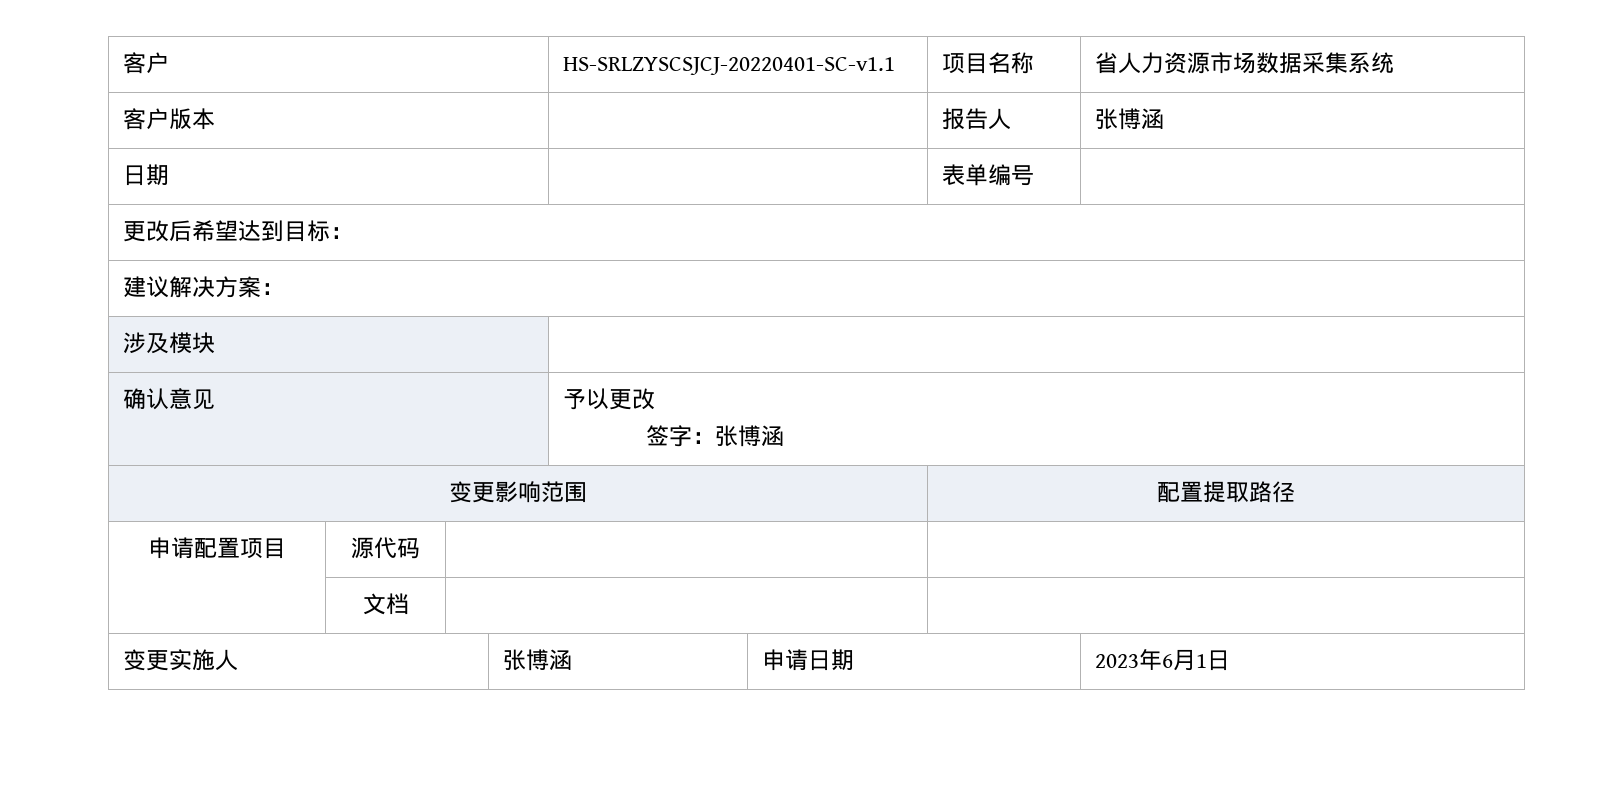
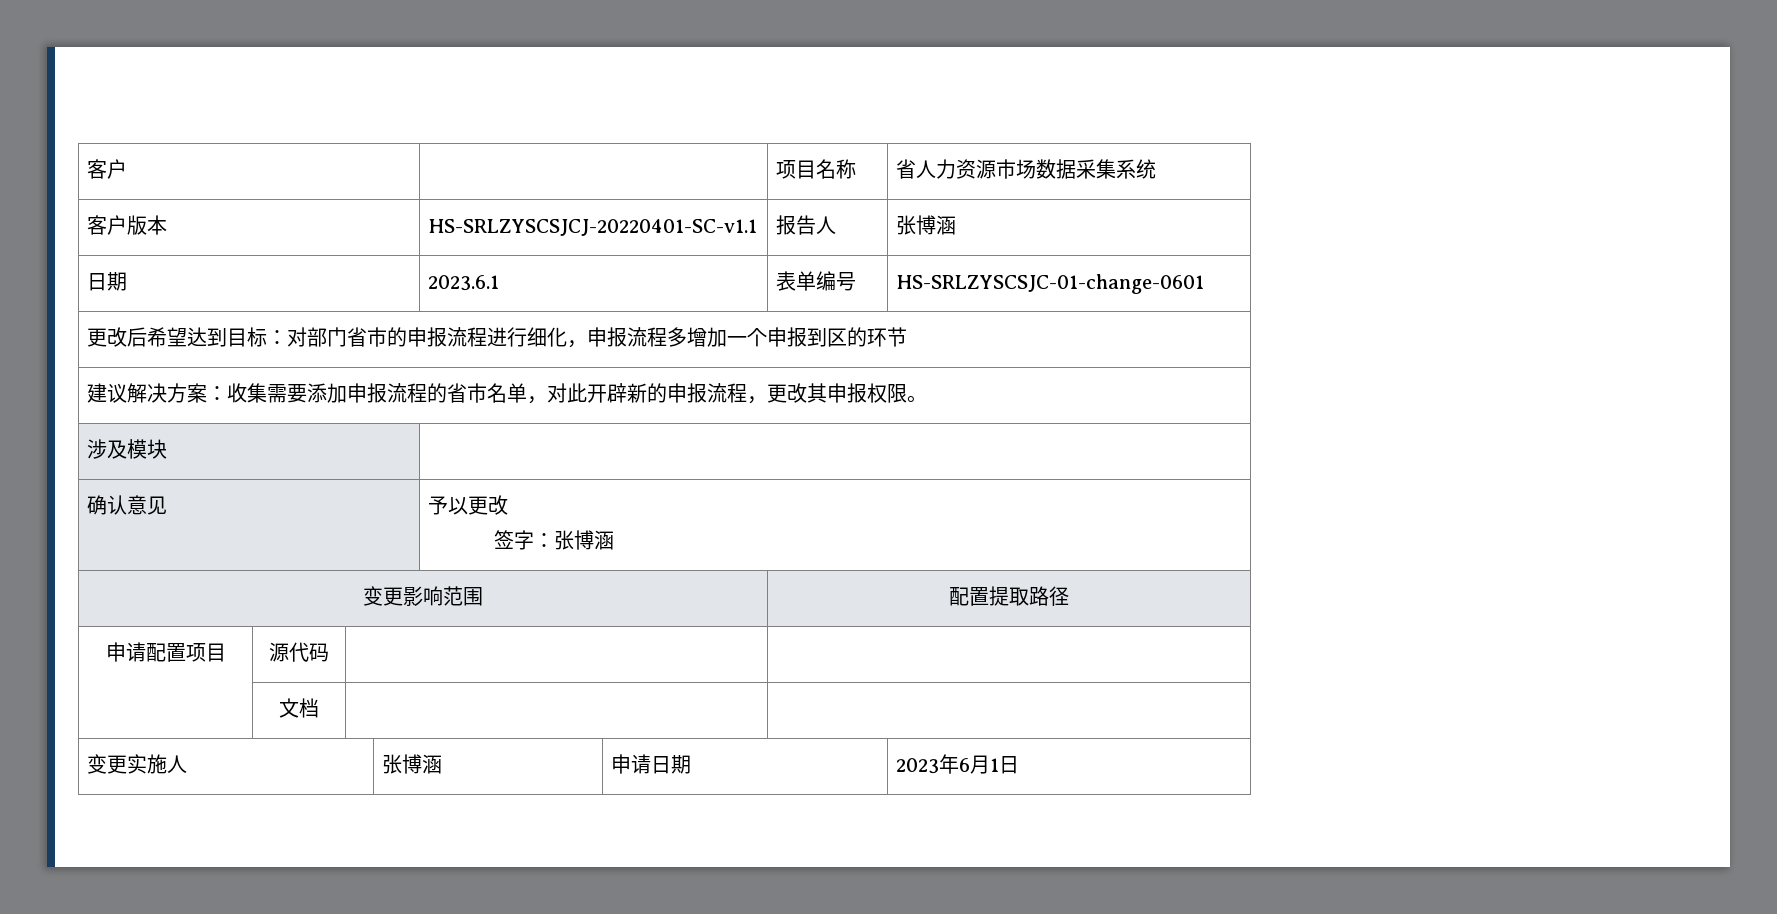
[562,57,895,75] HS-SRLZYSCSJCJ-20220401-SC-v1.1 -> (128, 169) none
(215, 119) none -> [428,219,758,236] HS-SRLZYSCSJCJ-20220401-SC-v1.1
(169, 175) none -> [428,275,500,291] 2023.6.1
(1034, 175) none -> [896,274,1205,294] HS-SRLZYSCSJC-01-change-0601
[122,276,284,298] // 建议解决方案： -> [287,327,908,348] [87,383,928,404] 对部门省市的申报流程进行细化，申报流程多增加一个申报到区的环节 // 建议解决方案：收集需要添加申报流程的省市名单，对此开辟新的申报流程，更改其申报权限。

